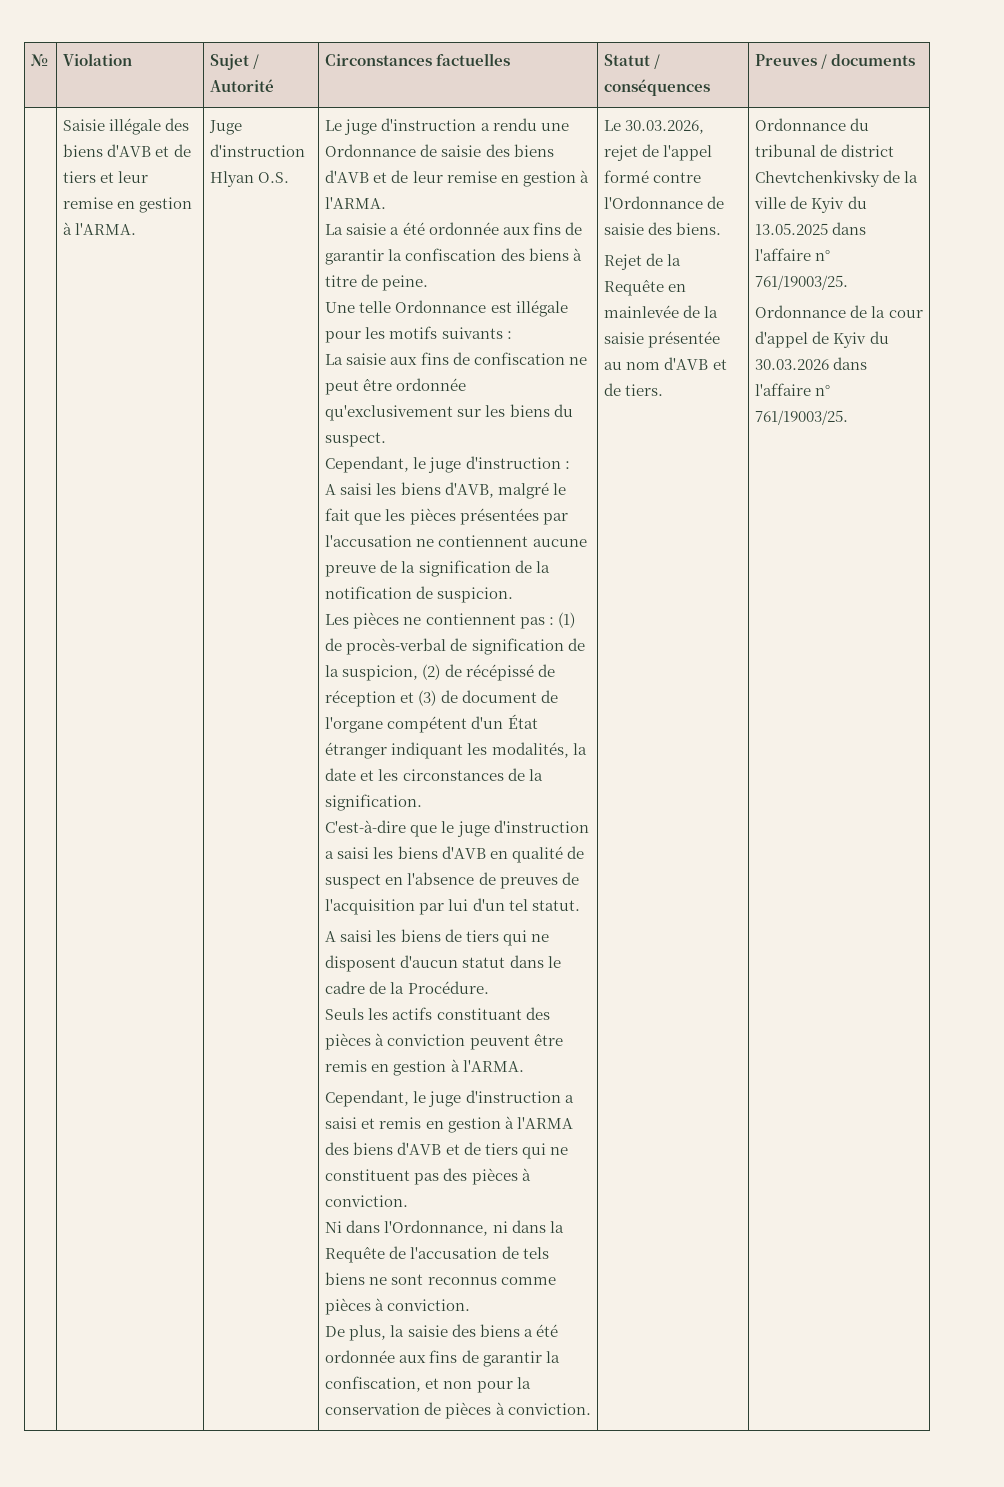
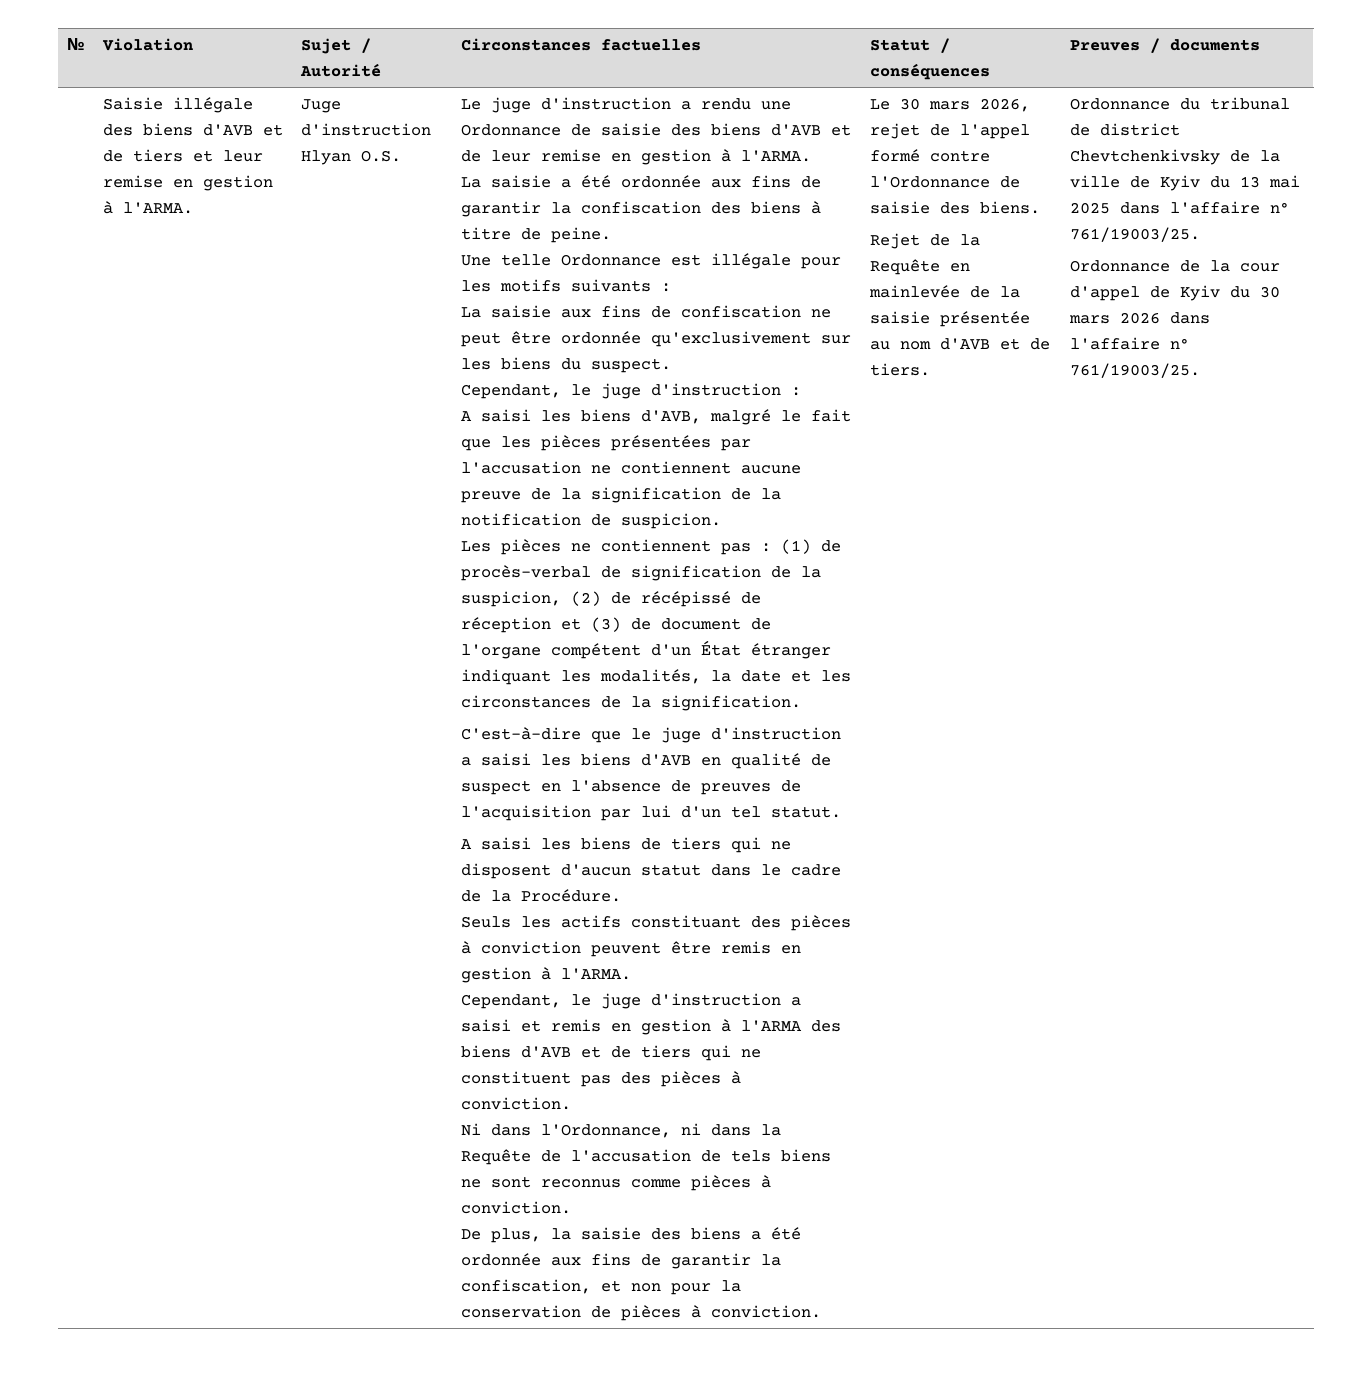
[625,120,705,134] 30.03.2026, -> [900,98,1031,112] 30 mars 2026,
[755,223,829,235] 13.05.2025 -> [1240,175,1301,188] [1070,202,1111,214] 13 mai 2025
[755,359,830,370] 30.03.2026 -> [1260,286,1281,298] [1069,312,1161,324] 30 mars 2026

